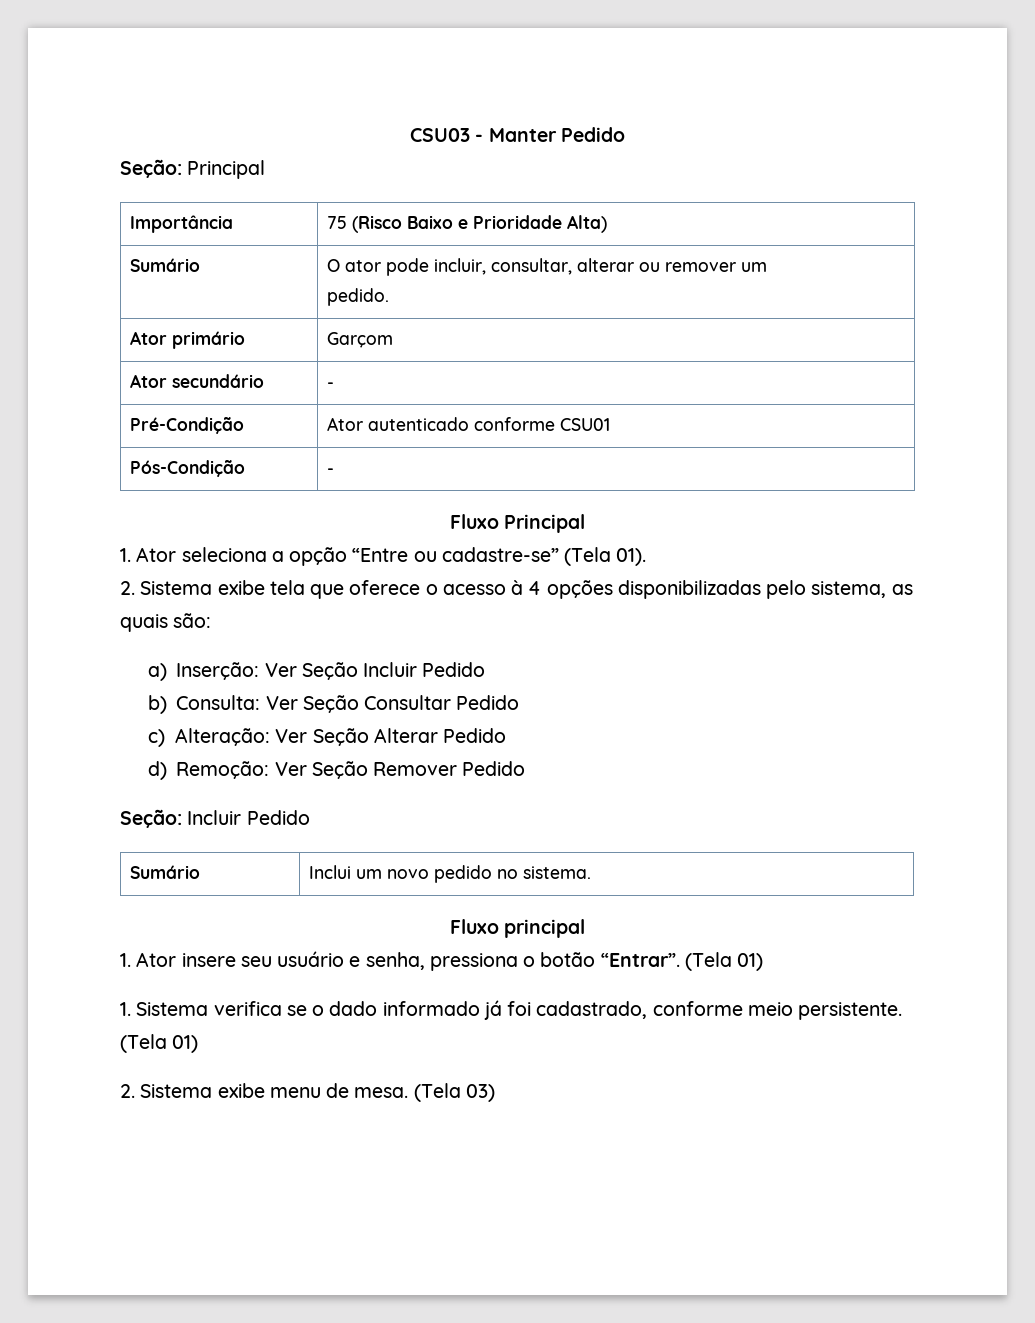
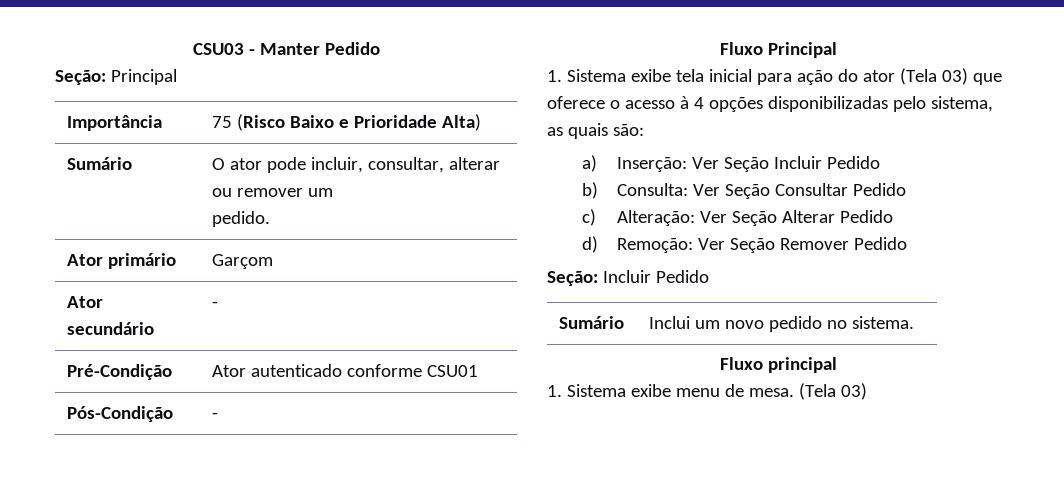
[136,547,647,566] [120,580,305,595] Ator seleciona a opção “Entre ou cadastre-se” (Tela 01). // 2. Sistema exibe tela -> [566,68,968,85] Sistema exibe tela inicial para ação do ator (Tela 03)
[136,951,764,971] [120,1000,903,1020] [120,1034,199,1053] [120,1084,135,1098] Ator insere seu usuário e senha, pressiona o botão “Entrar”. (Tela 01) // 1. Sistema verifica se o dado informado já foi cadastrado, conforme meio persistente. (Tela 01) // 2. -> (562, 391) none

